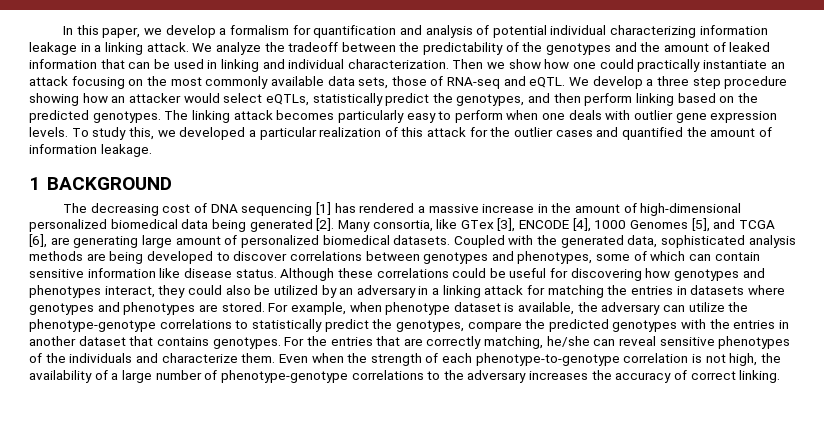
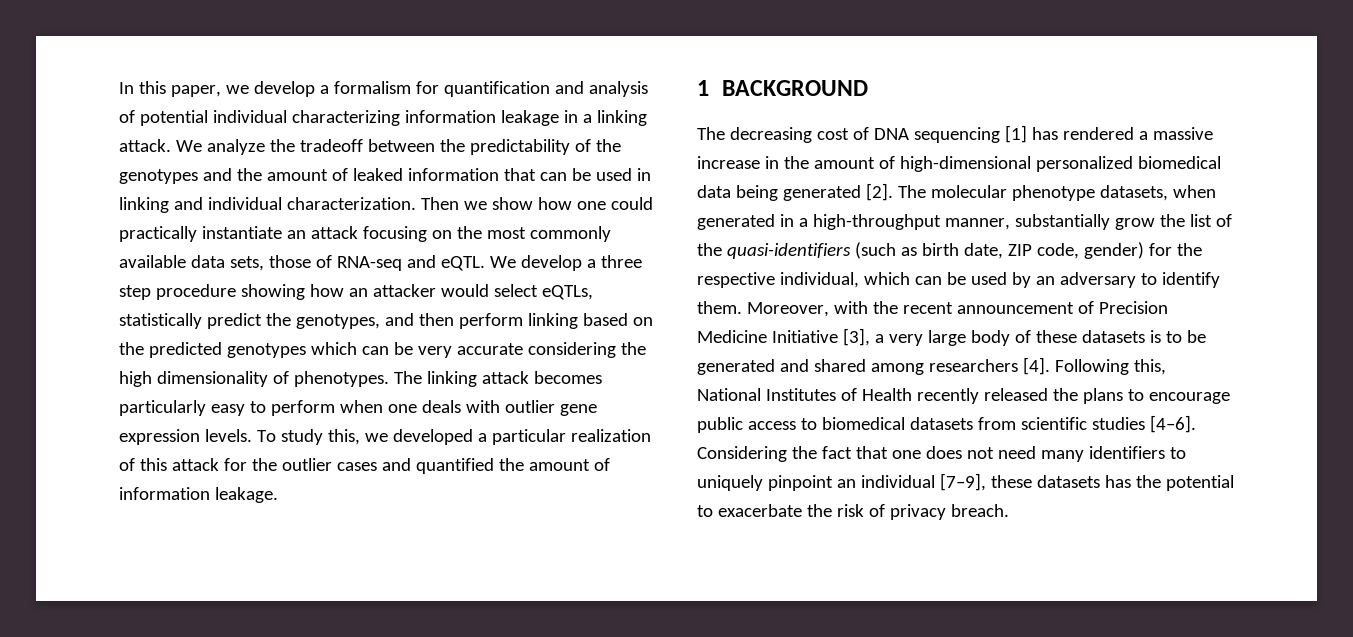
[92,111,161,123] genotypes. -> [226,342,646,358] [119,371,389,387] genotypes which can be very accurate considering the high dimensionality of phenotypes.
[337,218,775,232] [29,234,796,248] [29,251,760,264] [29,268,765,281] [29,285,785,298] [29,302,749,315] [29,319,790,332] [29,336,791,349] [29,353,781,366] [29,370,781,383] Many consortia, like GTex [3], ENCODE [4], 1000 Genomes [5], and TCGA [6], are generating large amount of personalized biomedical datasets. Coupled with the generated data, sophisticated analysis methods are being developed to discover correlations between genotypes and phenotypes, some of which can contain sensitive information like disease status. Although these correlations could be useful for discovering how genotypes and phenotypes interact, they could also be utilized by an adversary in a linking attack for matching the entries in datasets where genotypes and phenotypes are stored. For example, when phenotype dataset is available, the adversary can utilize the phenotype-genotype correlations to statistically predict the genotypes, compare the predicted genotypes with the entries in another dataset that contains genotypes. For the entries that are correctly matching, he/she can reveal sensitive phenotypes of the individuals and characterize them. Even when the strength of each phenotype-to-genotype correlation is not high, the availability of a large number of phenotype-genotype correlations to the adversary increases the accuracy of correct linking. -> [897,185,1216,201] [697,214,1232,230] [697,242,1202,259] [697,272,1220,288] [697,301,1168,317] [697,328,1206,346] [697,357,1166,375] [697,388,1230,404] [697,415,1196,433] [697,446,1186,462] [697,473,1234,491] [697,504,1009,520] The molecular phenotype datasets, when generated in a high-throughput manner, substantially grow the list of the quasi-identifiers (such as birth date, ZIP code, gender) for the respective individual, which can be used by an adversary to identify them. Moreover, with the recent announcement of Precision Medicine Initiative [3], a very large body of these datasets is to be generated and shared among researchers [4]. Following this, National Institutes of Health recently released the plans to encourage public access to biomedical datasets from scientific studies [4–6]. Considering the fact that one does not need many identifiers to uniquely pinpoint an individual [7–9], these datasets has the potential to exacerbate the risk of privacy breach.

